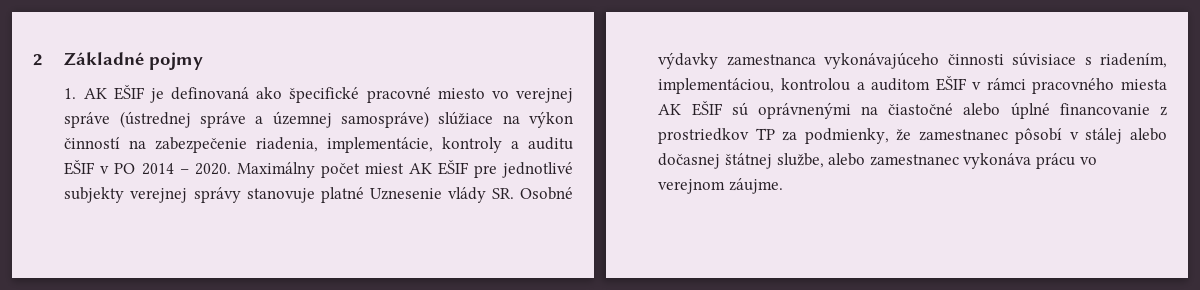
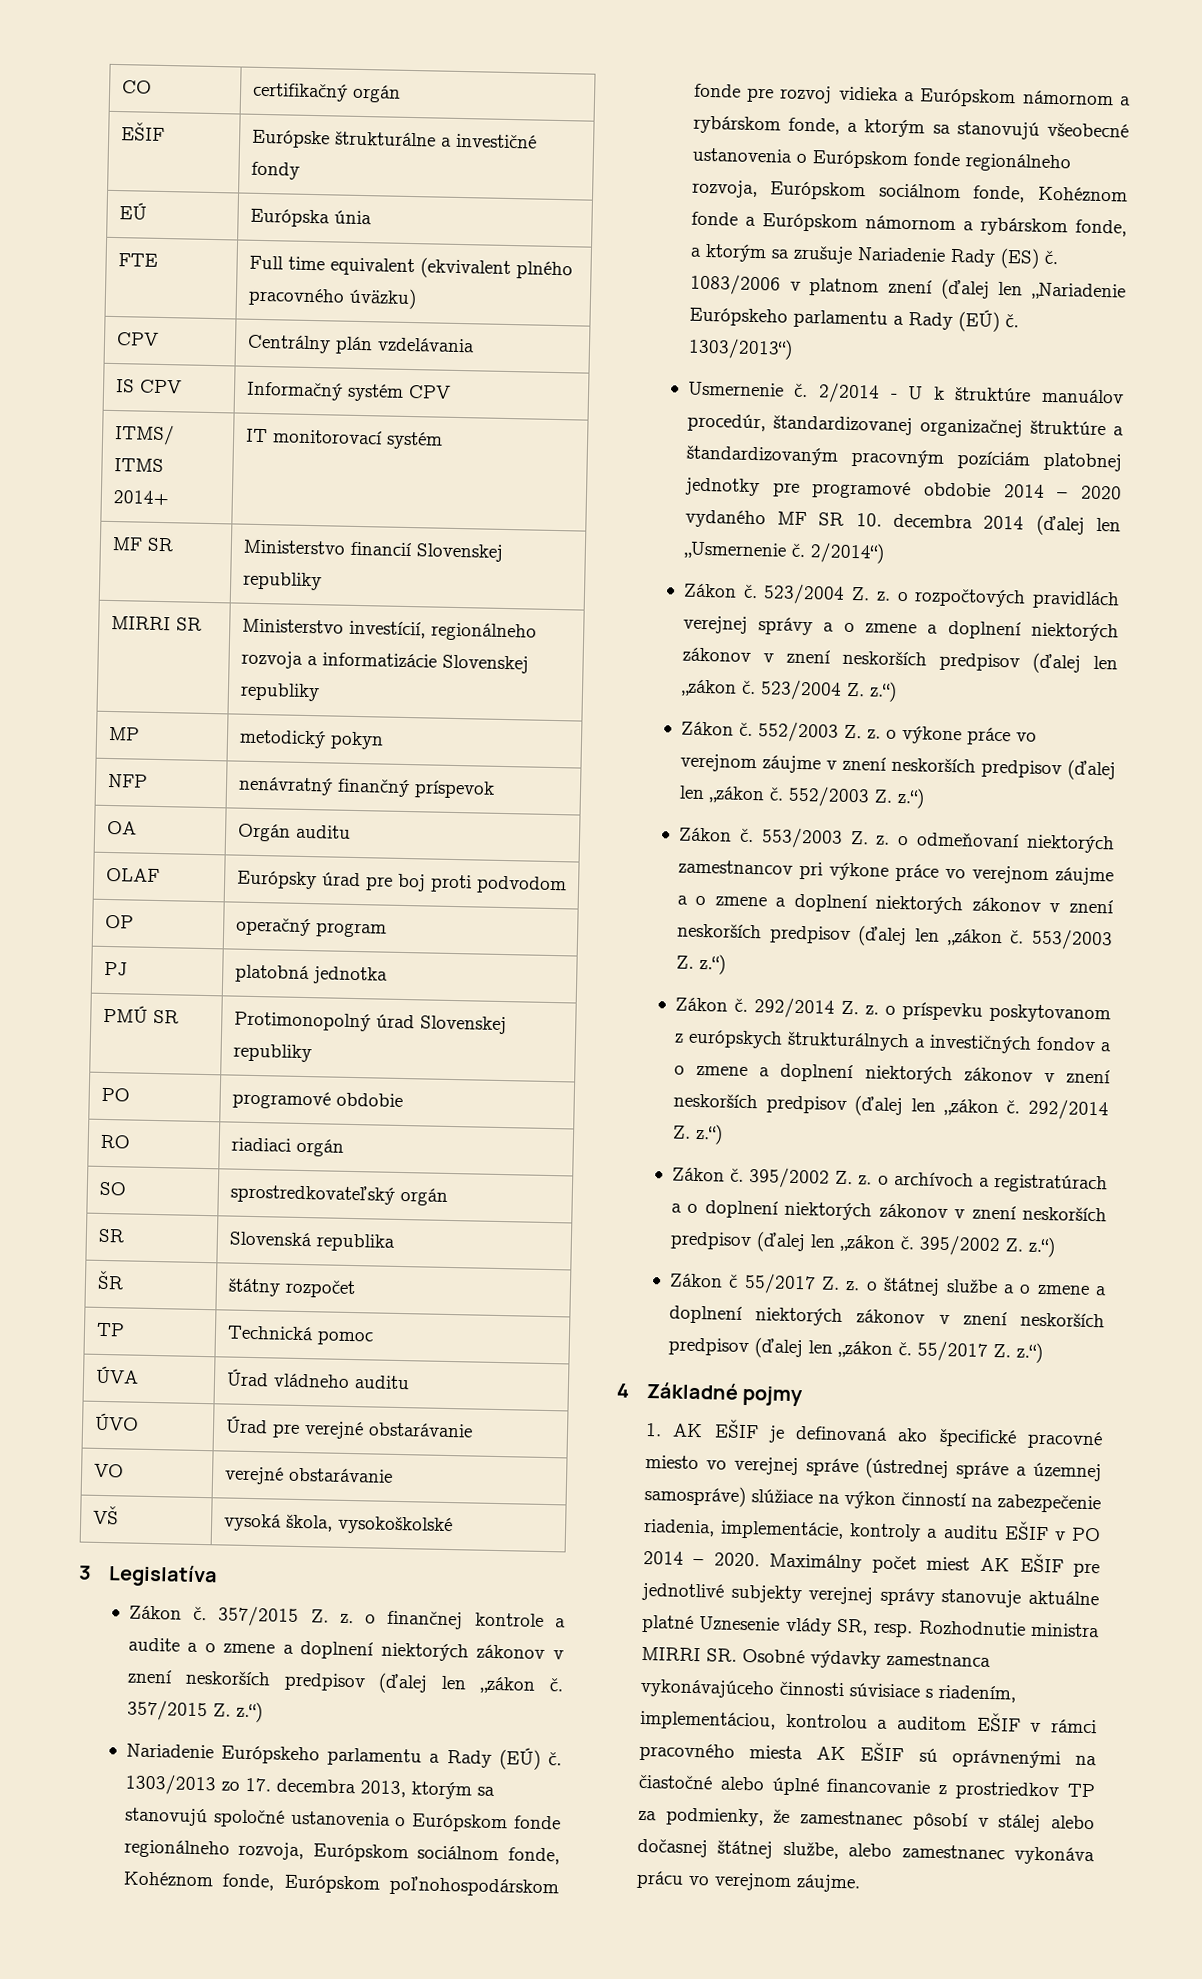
[33,54,43,66] 2 -> [121,80,152,94] [251,82,401,103] [120,122,165,141] [250,129,537,149] [250,161,300,180] [118,202,147,220] [249,208,372,228] [117,253,158,267] [248,255,573,280] [247,287,417,310] [115,332,159,346] [246,334,475,355] [114,379,182,394] [245,381,451,402] [113,424,175,446] [113,458,164,473] [112,490,170,506] [245,428,443,450] [111,537,174,552] [242,539,503,562] [242,571,322,591] [110,615,202,631] [241,618,537,642] [240,650,529,674] [239,682,320,702] [107,726,140,741] [238,729,384,750] [106,773,148,788] [237,776,495,799] [106,820,137,835] [236,823,351,842] [105,867,160,883] [235,870,567,895] [104,914,134,929] [235,917,387,938] [103,961,128,976] [234,964,388,985] [102,1004,179,1024] [233,1011,507,1035] [232,1043,312,1063] [100,1087,130,1102] [231,1090,403,1110] [99,1134,130,1149] [230,1137,344,1157] [98,1181,126,1196] [229,1183,448,1206] [97,1228,125,1243] [228,1231,395,1252] [96,1270,124,1290] [227,1278,356,1299] [95,1322,125,1337] [226,1325,374,1346] [94,1365,139,1384] [225,1368,410,1390] [93,1412,139,1431] [224,1415,473,1440] [93,1463,124,1478] [223,1466,393,1485] [92,1505,119,1525] [222,1513,453,1536] [78,1564,218,1588] [128,1605,566,1630] [127,1637,564,1662] [126,1669,564,1694] [126,1699,263,1723] [125,1743,562,1770] [124,1773,495,1800] [123,1807,561,1833] [123,1839,560,1865] [122,1871,559,1898] [693,83,1131,108] [692,115,1129,140] [691,147,1071,173] [691,179,1128,203] [690,211,1127,237] [689,243,1059,269] [689,273,1126,301] [688,307,1019,332] [687,337,793,360] [687,381,1124,404] [686,413,1124,438] [685,445,1122,472] [684,477,1122,500] [684,509,1121,536] [683,541,885,564] [682,583,1120,610] [682,615,1119,642] [681,647,1118,674] [680,679,897,702] [680,721,1037,746] [679,753,1116,781] [678,785,925,809] [678,827,1115,854] [677,859,1114,886] [676,893,1114,915] [676,923,1113,951] [675,953,726,975] [674,997,1111,1024] [673,1029,1112,1054] [673,1063,1111,1085] [672,1093,1109,1121] [671,1123,723,1145] [671,1167,1108,1194] [670,1200,1107,1222] [669,1231,1056,1258] [669,1272,1107,1296] [668,1305,1105,1328] [667,1337,1043,1364] [616,1383,630,1398] CO | certifikačný orgán // EŠIF | Európske štrukturálne a investičné fondy // EÚ | Európska únia // FTE | Full time equivalent (ekvivalent plného pracovného úväzku) // CPV | Centrálny plán vzdelávania // IS CPV | Informačný systém CPV // ITMS/ ITMS 2014+ | IT monitorovací systém // MF SR | Ministerstvo financií Slovenskej republiky // MIRRI SR | Ministerstvo investícií, regionálneho rozvoja a informatizácie Slovenskej republiky // MP | metodický pokyn // NFP | nenávratný finančný príspevok // OA | Orgán auditu // OLAF | Európsky úrad pre boj proti podvodom // OP | operačný program // PJ | platobná jednotka // PMÚ SR | Protimonopolný úrad Slovenskej republiky // PO | programové obdobie // RO | riadiaci orgán // SO | sprostredkovateľský orgán // SR | Slovenská republika // ŠR | štátny rozpočet // TP | Technická pomoc // ÚVA | Úrad vládneho auditu // ÚVO | Úrad pre verejné obstarávanie // VO | verejné obstarávanie // VŠ | vysoká škola, vysokoškolské // 3 Legislatíva // Zákon č. 357/2015 Z. z. o finančnej kontrole a audite a o zmene a doplnení niektorých zákonov v znení neskorších predpisov (ďalej len „zákon č. 357/2015 Z. z.“) // Nariadenie Európskeho parlamentu a Rady (EÚ) č. 1303/2013 zo 17. decembra 2013, ktorým sa stanovujú spoločné ustanovenia o Európskom fonde regionálneho rozvoja, Európskom sociálnom fonde, Kohéznom fonde, Európskom poľnohospodárskom fonde pre rozvoj vidieka a Európskom námornom a rybárskom fonde, a ktorým sa stanovujú všeobecné ustanovenia o Európskom fonde regionálneho rozvoja, Európskom sociálnom fonde, Kohéznom fonde a Európskom námornom a rybárskom fonde, a ktorým sa zrušuje Nariadenie Rady (ES) č. 1083/2006 v platnom znení (ďalej len „Nariadenie Európskeho parlamentu a Rady (EÚ) č. 1303/2013“) // Usmernenie č. 2/2014 - U k štruktúre manuálov procedúr, štandardizovanej organizačnej štruktúre a štandardizovaným pracovným pozíciám platobnej jednotky pre programové obdobie 2014 – 2020 vydaného MF SR 10. decembra 2014 (ďalej len „Usmernenie č. 2/2014“) // Zákon č. 523/2004 Z. z. o rozpočtových pravidlách verejnej správy a o zmene a doplnení niektorých zákonov v znení neskorších predpisov (ďalej len „zákon č. 523/2004 Z. z.“) // Zákon č. 552/2003 Z. z. o výkone práce vo verejnom záujme v znení neskorších predpisov (ďalej len „zákon č. 552/2003 Z. z.“) // Zákon č. 553/2003 Z. z. o odmeňovaní niektorých zamestnancov pri výkone práce vo verejnom záujme a o zmene a doplnení niektorých zákonov v znení neskorších predpisov (ďalej len „zákon č. 553/2003 Z. z.“) // Zákon č. 292/2014 Z. z. o príspevku poskytovanom z európskych štrukturálnych a investičných fondov a o zmene a doplnení niektorých zákonov v znení neskorších predpisov (ďalej len „zákon č. 292/2014 Z. z.“) // Zákon č. 395/2002 Z. z. o archívoch a registratúrach a o doplnení niektorých zákonov v znení neskorších predpisov (ďalej len „zákon č. 395/2002 Z. z.“) // Zákon č 55/2017 Z. z. o štátnej službe a o zmene a doplnení niektorých zákonov v znení neskorších predpisov (ďalej len „zákon č. 55/2017 Z. z.“) // 4
(315, 195) none -> [1028,1590,1099,1606] aktuálne
(486, 195) none -> [836,1618,1100,1638] [640,1646,701,1662] SR, resp. Rozhodnutie ministra MIRRI

